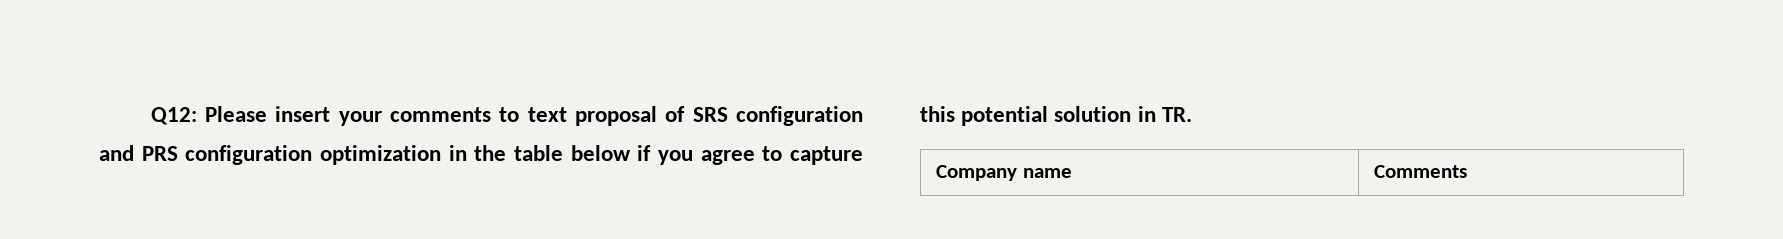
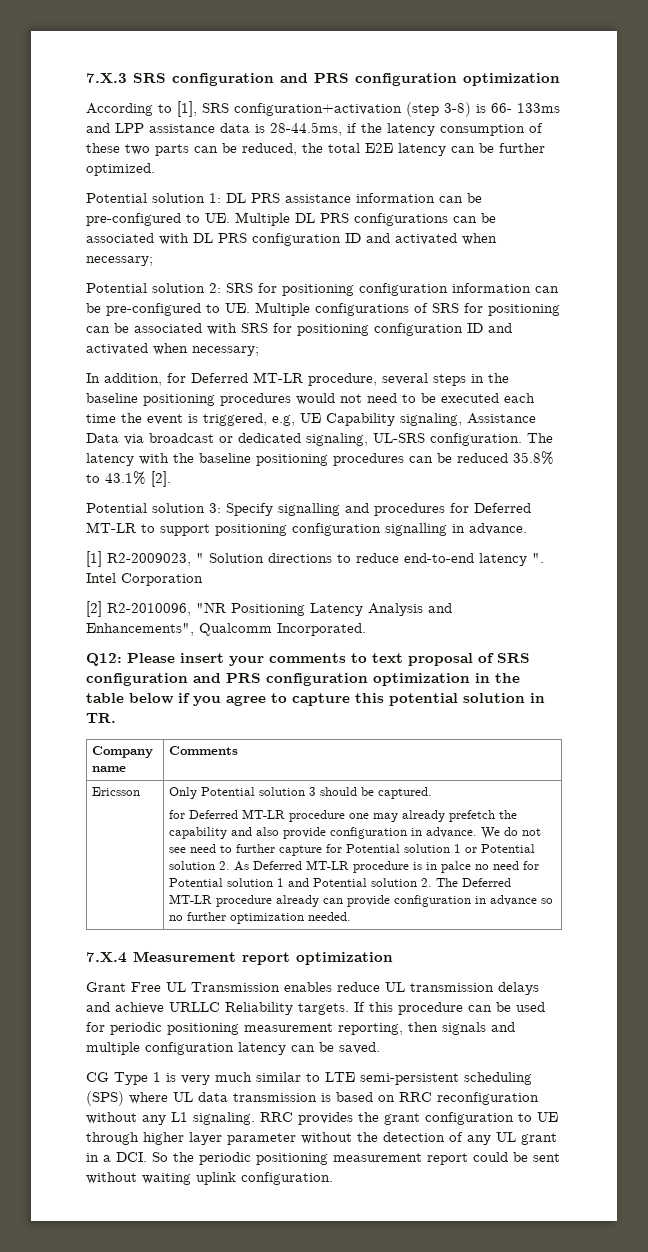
(150, 116) none -> [86,73,560,86] [86,101,560,117] [86,122,543,136] [86,143,545,156] [86,163,155,176] [86,193,482,203] [86,212,496,226] [86,233,497,246] [86,256,153,266] [86,283,559,296] [86,302,560,316] [86,323,512,336] [86,343,259,356] [86,372,509,386] [86,393,535,406] [86,413,536,426] [86,433,553,446] [86,451,554,466] [86,471,171,487] [86,503,531,516] [86,522,527,536] [86,551,544,567] [86,573,203,586] [86,601,452,617] [86,623,366,636] 7.X.3 SRS configuration and PRS configuration optimization // According to [1], SRS configuration+activation (step 3-8) is 66- 133ms and LPP assistance data is 28-44.5ms, if the latency consumption of these two parts can be reduced, the total E2E latency can be further optimized. // Potential solution 1: DL PRS assistance information can be pre-configured to UE. Multiple DL PRS configurations can be associated with DL PRS configuration ID and activated when necessary; // Potential solution 2: SRS for positioning configuration information can be pre-configured to UE. Multiple configurations of SRS for positioning can be associated with SRS for positioning configuration ID and activated when necessary; // In addition, for Deferred MT-LR procedure, several steps in the baseline positioning procedures would not need to be executed each time the event is triggered, e.g, UE Capability signaling, Assistance Data via broadcast or dedicated signaling, UL-SRS configuration. The latency with the baseline positioning procedures can be reduced 35.8% to 43.1% [2]. // Potential solution 3: Specify signalling and procedures for Deferred MT-LR to support positioning configuration signalling in advance. // [1] R2-2009023, " Solution directions to reduce end-to-end latency ". Intel Corporation // [2] R2-2010096, "NR Positioning Latency Analysis and Enhancements", Qualcomm Incorporated. //
(1468, 171) none -> [92,787,141,796] [169,787,433,799] [169,809,518,822] [169,827,542,839] [169,844,536,856] [169,860,540,873] [169,878,512,887] [169,894,554,907] [169,912,352,924] [86,951,393,965] [86,982,539,995] [86,1002,545,1015] [86,1022,515,1035] [86,1042,380,1055] [86,1072,532,1085] [86,1091,539,1106] [86,1112,558,1125] [86,1132,557,1145] [86,1152,560,1165] [86,1172,333,1185] // Ericsson | Only Potential solution 3 should be captured. // for Deferred MT-LR procedure one may already prefetch the capability and also provide configuration in advance. We do not see need to further capture for Potential solution 1 or Potential solution 2. As Deferred MT-LR procedure is in palce no need for Potential solution 1 and Potential solution 2. The Deferred MT-LR procedure already can provide configuration in advance so no further optimization needed. // 7.X.4 Measurement report optimization // Grant Free UL Transmission enables reduce UL transmission delays and achieve URLLC Reliability targets. If this procedure can be used for periodic positioning measurement reporting, then signals and multiple configuration latency can be saved. // CG Type 1 is very much similar to LTE semi-persistent scheduling (SPS) where UL data transmission is based on RRC reconfiguration without any L1 signaling. RRC provides the grant configuration to UE through higher layer parameter without the detection of any UL grant in a DCI. So the periodic positioning measurement report could be sent without waiting uplink configuration.

